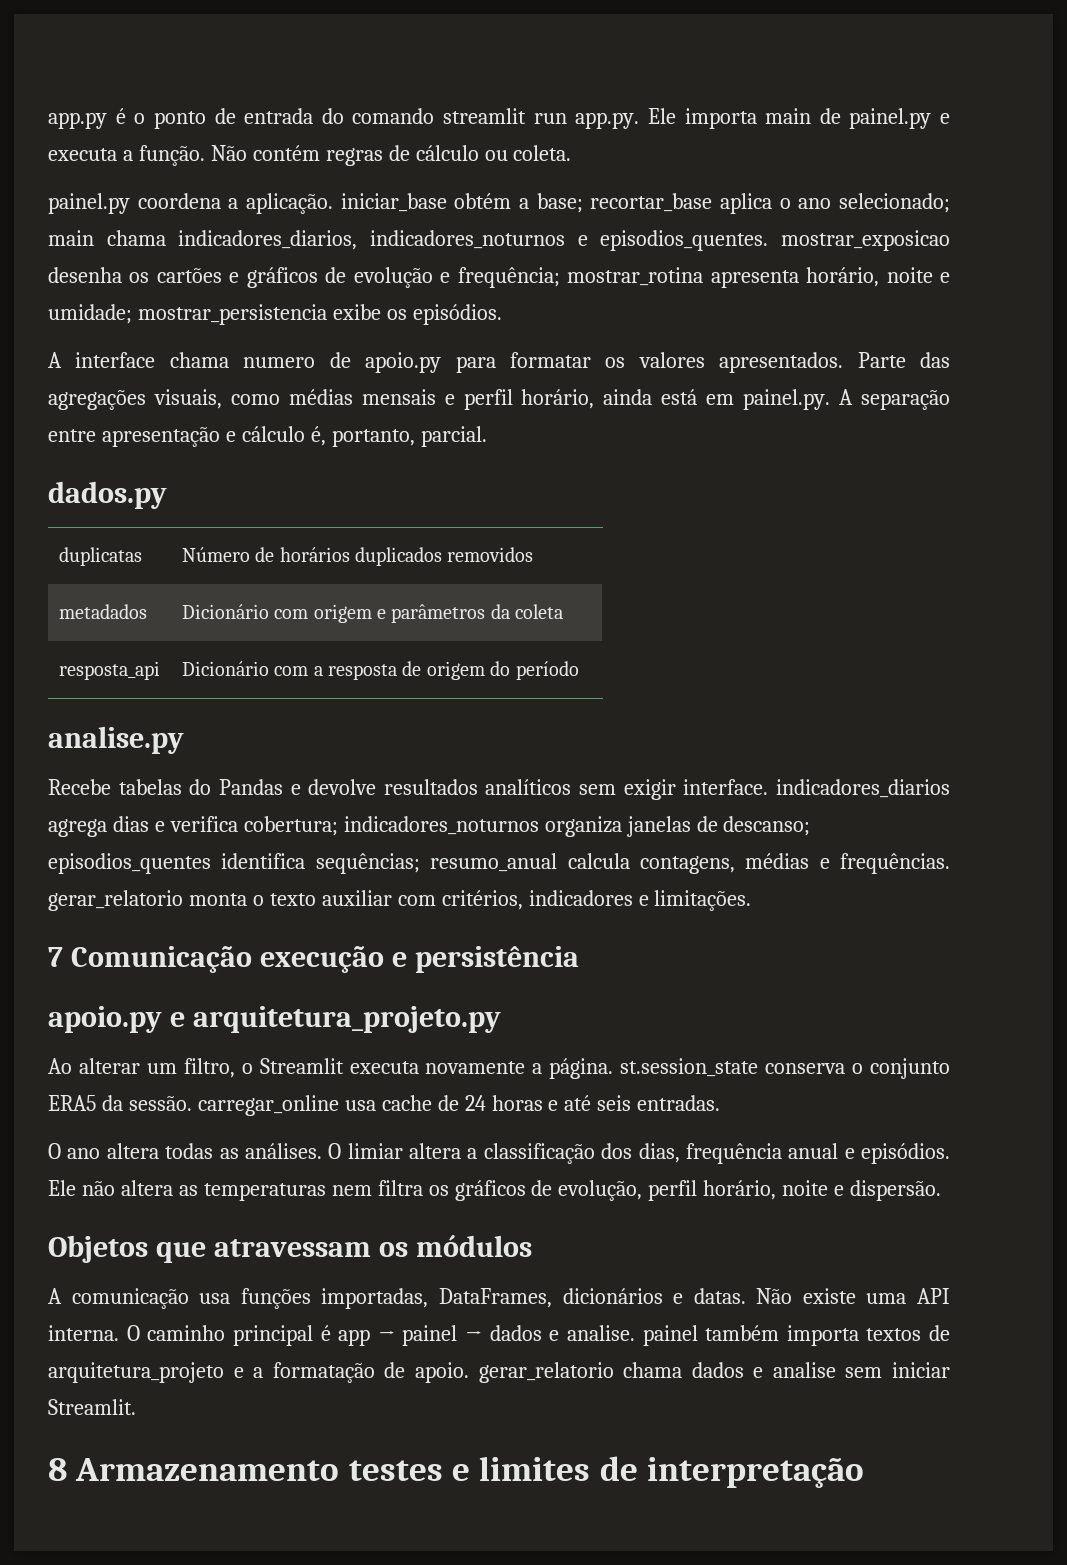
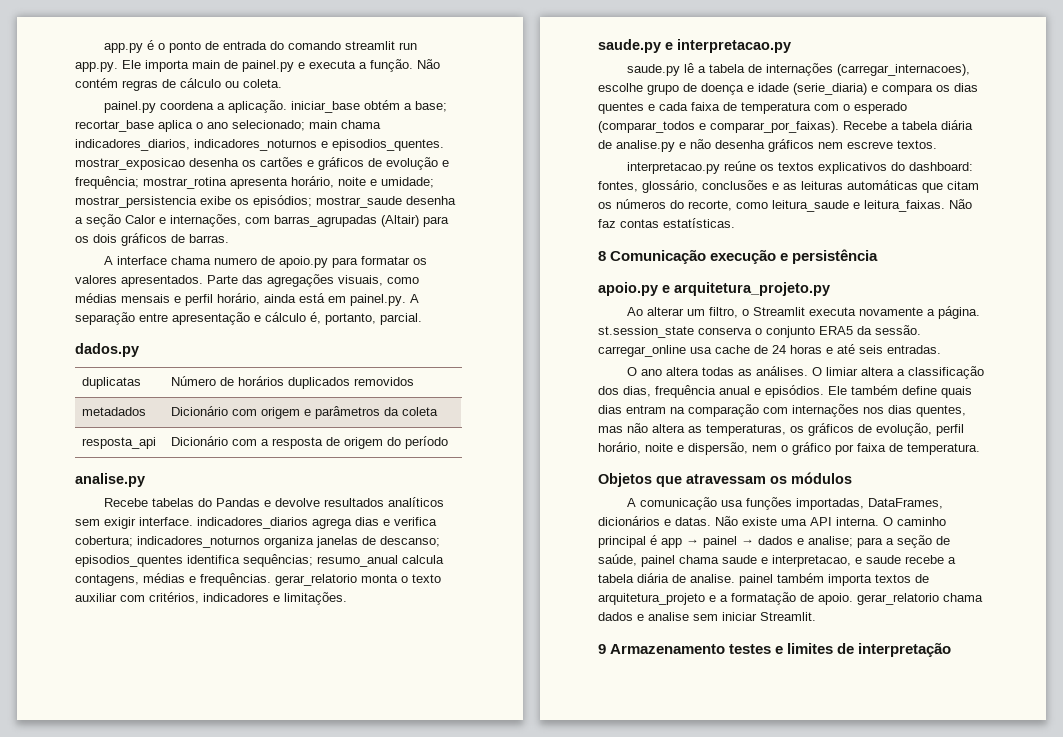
[412,304,502,325] episódios. -> [253,195,456,208] [75,214,449,227] [75,233,229,246] episódios; mostrar_saude desenha a seção Calor e internações, com barras_agrupadas (Altair) para os dois gráficos de barras.
[48,947,63,967] 7 -> [598,39,791,53] [627,63,971,76] [598,83,978,95] [598,102,907,114] [598,120,973,133] [598,139,937,152] [627,161,974,174] [598,180,979,193] [598,199,972,212] [598,218,735,228] [598,251,606,261] saude.py e interpretacao.py // saude.py lê a tabela de internações (carregar_internacoes), escolhe grupo de doença e idade (serie_diaria) e compara os dias quentes e cada faixa de temperatura com o esperado (comparar_todos e comparar_por_faixas). Recebe a tabela diária de analise.py e não desenha gráficos nem escreve textos. // interpretacao.py reúne os textos explicativos do dashboard: fontes, glossário, conclusões e as leituras automáticas que citam os números do recorte, como leitura_saude e leitura_faixas. Não faz contas estatísticas. // 8
[81,1180,423,1201] não altera as temperaturas nem filtra -> [851,385,972,398] [598,404,966,417] [598,423,786,436] também define quais dias entram na comparação com internações nos dias quentes, mas não altera as temperaturas,
[850,1180,942,1201] dispersão. -> [688,442,980,455] dispersão, nem o gráfico por faixa de temperatura.
(560, 1335) none -> [808,535,950,548] [598,554,956,567] [598,573,686,583] analise; para a seção de saúde, painel chama saude e interpretacao, e saude recebe a tabela diária de
[48,1458,67,1481] 8 -> [598,644,606,654] 9

